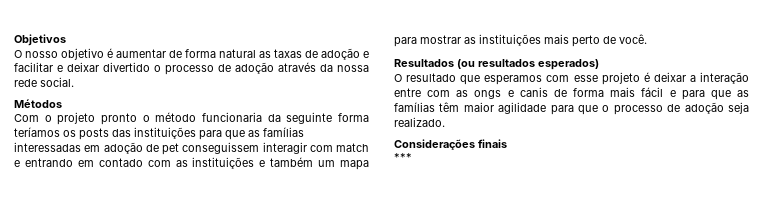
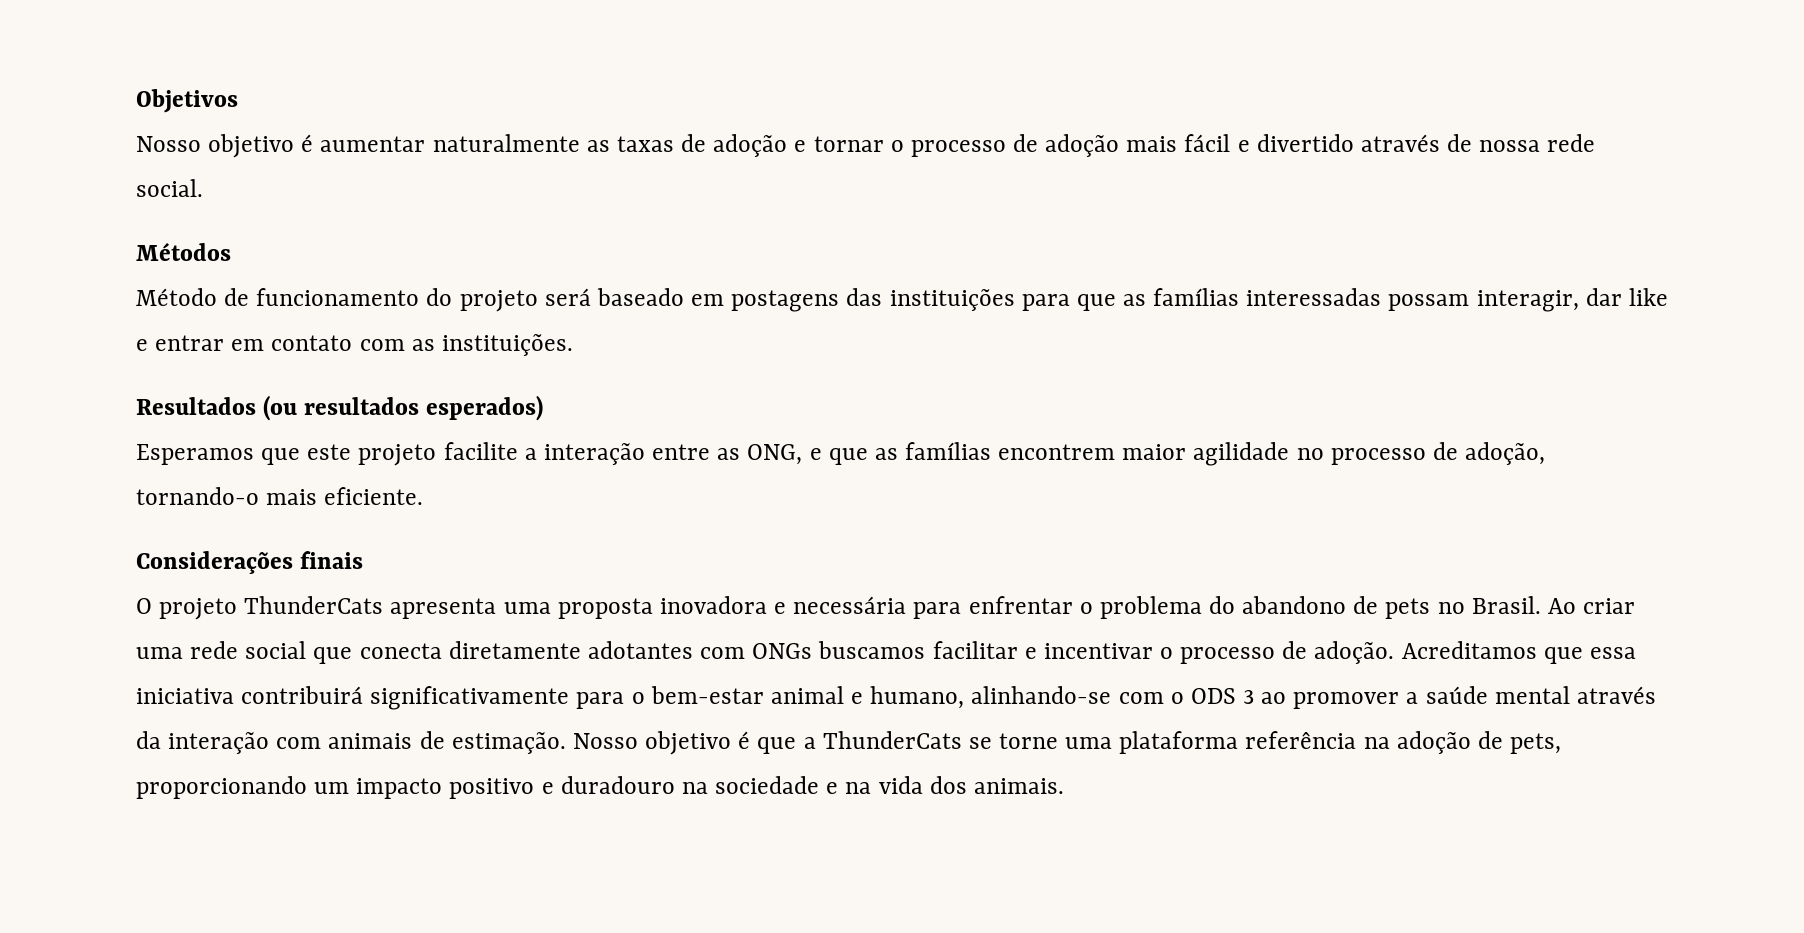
[14,50,58,58] O nosso -> [136,136,201,152] Nosso
[169,49,256,58] de forma natural -> [432,134,580,152] naturalmente
[14,62,369,75] [14,77,74,87] [14,99,62,108] [14,112,369,125] [14,127,109,140] facilitar e deixar divertido o processo de adoção através da nossa rede social. // Métodos // Com o projeto pronto o método funcionaria da seguinte forma teríamos os posts -> [813,134,1596,157] [136,179,203,197] [136,242,231,261] [136,288,840,312] tornar o processo de adoção mais fácil e divertido através de nossa rede social. // Métodos // Método de funcionamento do projeto será baseado em postagens
[84,142,369,155] [14,157,369,170] [394,34,647,47] [394,59,599,70] [394,72,749,85] [394,87,749,100] [394,102,460,112] em adoção de pet conseguissem interagir com match e entrando em contado com as instituições e também um mapa para mostrar as instituições mais perto de você. // Resultados (ou resultados esperados) // O resultado que esperamos com esse projeto é deixar a interação entre com as ongs e canis de forma mais fácil e para que as famílias têm -> [1388,288,1668,312] [136,334,573,356] [136,395,544,421] [136,442,1116,466] possam interagir, dar like e entrar em contato com as instituições. // Resultados (ou resultados esperados) // Esperamos que este projeto facilite a interação entre as ONG, e que as famílias encontrem
[550,102,749,115] [394,117,445,127] [394,139,507,150] [394,153,412,161] para que o processo de adoção seja realizado. // Considerações finais // *** -> [1296,442,1546,465] [136,487,424,505] [136,551,364,574] [136,596,1636,620] [136,641,1636,664] [136,686,1656,710] [136,731,1562,755] [136,776,1064,799] no processo de adoção, tornando-o mais eficiente. // Considerações finais // O projeto ThunderCats apresenta uma proposta inovadora e necessária para enfrentar o problema do abandono de pets no Brasil. Ao criar uma rede social que conecta diretamente adotantes com ONGs buscamos facilitar e incentivar o processo de adoção. Acreditamos que essa iniciativa contribuirá significativamente para o bem-estar animal e humano, alinhando-se com o ODS 3 ao promover a saúde mental através da interação com animais de estimação. Nosso objetivo é que a ThunderCats se torne uma plataforma referência na adoção de pets, proporcionando um impacto positivo e duradouro na sociedade e na vida dos animais.

